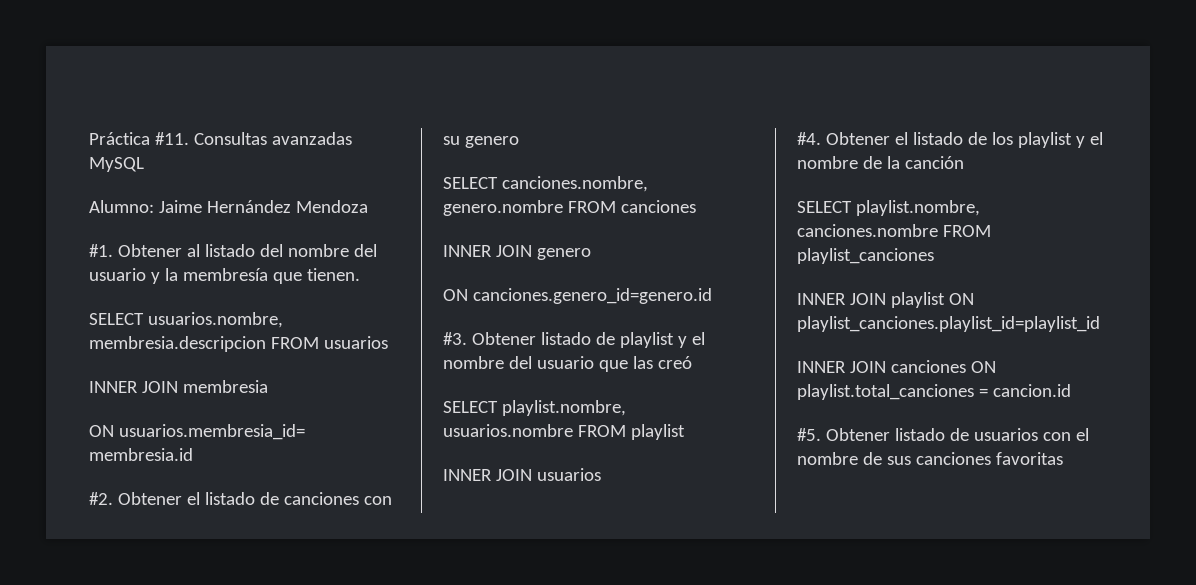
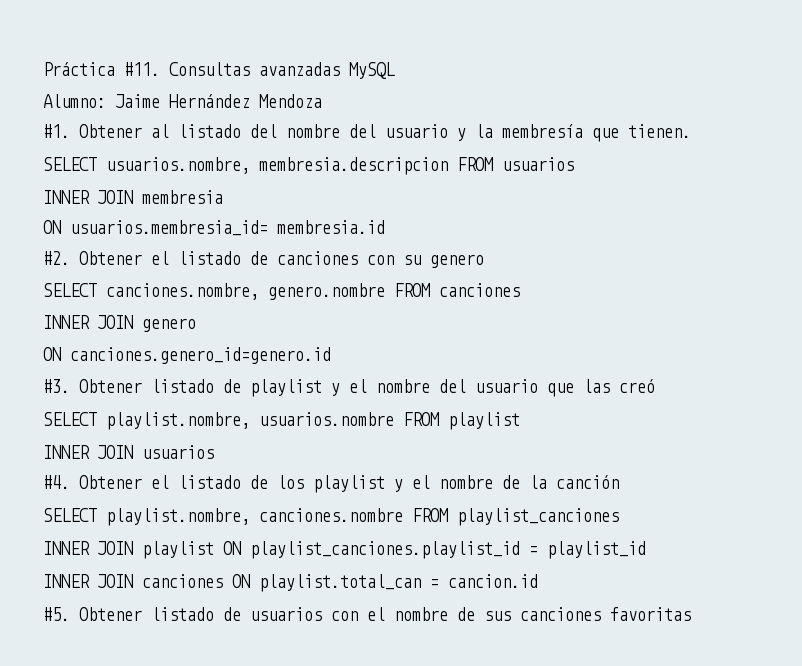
[797,316,1100,332] playlist_canciones.playlist_id=playlist_id -> [250,541,646,559] playlist_canciones.playlist_id = playlist_id
[797,384,974,400] playlist.total_canciones -> [259,574,421,592] playlist.total_can

